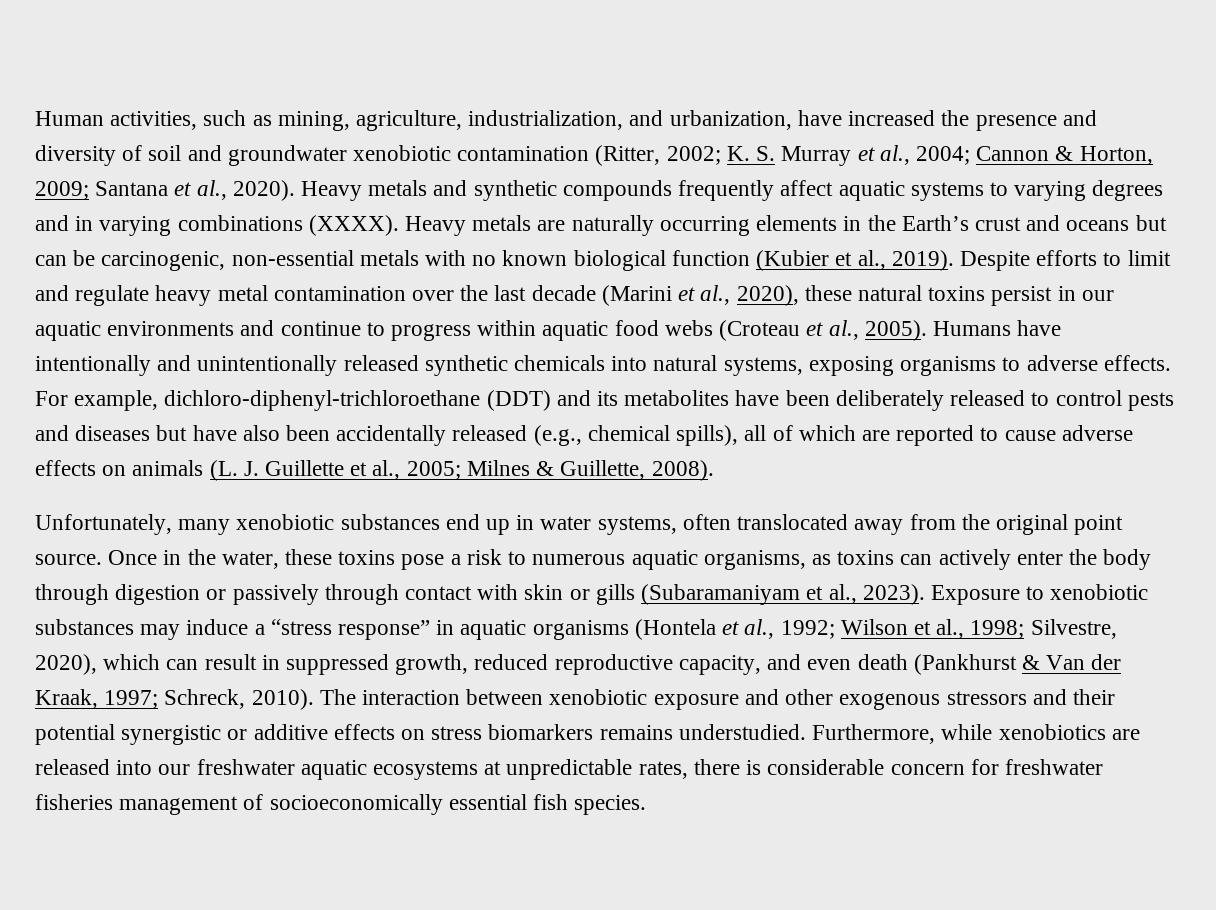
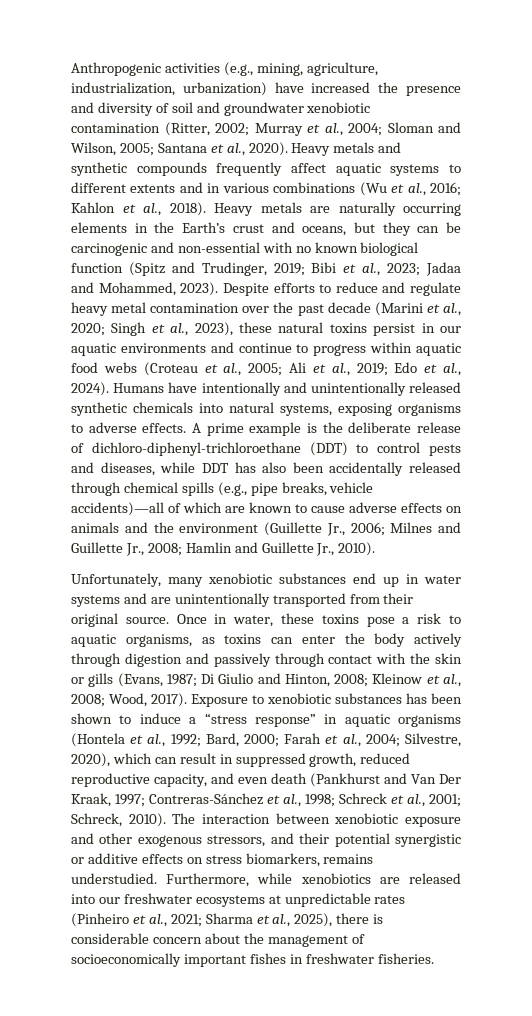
[35,110,272,130] Human activities, such as -> [71,62,253,76] Anthropogenic activities (e.g.,
[629,110,792,130] and urbanization, -> [182,82,267,96] urbanization)
[726,146,776,161] K. S. -> (249, 129) none
[976,146,1153,165] [35,181,89,200] Cannon & Horton, 2009; -> [387,122,461,133] [71,142,154,156] Sloman and Wilson, 2005;
[1014,180,1164,201] [35,215,399,236] varying degrees and in varying combinations (XXXX). -> [71,182,462,196] [71,202,206,216] different extents and in various combinations (Wu et al., 2016; Kahlon et al., 2018).
[1066,215,1167,231] [35,250,419,271] oceans but can be carcinogenic, non-essential metals -> [302,222,461,236] [71,242,260,256] oceans, but they can be carcinogenic and non-essential
[756,250,954,271] (Kubier et al., 2019). -> [128,262,462,276] [71,282,219,296] (Spitz and Trudinger, 2019; Bibi et al., 2023; Jadaa and Mohammed, 2023).
[1127,250,1171,266] limit -> [335,282,378,293] reduce
[494,285,527,301] last -> [297,304,324,316] past
[736,285,799,306] 2020), -> [71,322,233,336] 2020; Singh et al., 2023),
[864,320,927,341] 2005). -> [248,362,461,376] [71,382,109,396] 2005; Ali et al., 2019; Edo et al., 2024).
[35,390,1174,411] [35,425,767,446] For example, dichloro-diphenyl-trichloroethane (DDT) and its metabolites have been deliberately released to control pests and diseases but have also been accidentally released (e.g., chemical spills), all -> [192,422,461,436] [71,442,462,456] [71,462,461,476] [71,482,374,496] [71,502,164,516] A prime example is the deliberate release of dichloro-diphenyl-trichloroethane (DDT) to control pests and diseases, while DDT has also been accidentally released through chemical spills (e.g., pipe breaks, vehicle accidents)—all
[896,425,975,446] reported -> [249,502,292,513] known
[209,460,714,481] (L. J. Guillette et al., 2005; Milnes & Guillette, 2008). -> [124,522,461,536] [71,542,376,556] and the environment (Guillette Jr., 2006; Milnes and Guillette Jr., 2008; Hamlin and Guillette Jr., 2010).
[597,514,1124,535] systems, often translocated away from the original point -> [71,593,414,607] [71,613,118,627] systems and are unintentionally transported from their original
[187,549,216,565] the -> (228, 619) none
[532,554,626,565] numerous -> (462, 619) none
[938,549,1011,570] actively -> (293, 640) none
(1152, 559) none -> [414,633,462,647] actively
[206,589,227,600] or -> [185,653,209,664] and
(519, 592) none -> [410,653,431,664] the
[641,584,1149,605] [35,619,181,640] (Subaramaniyam et al., 2023). Exposure to xenobiotic substances may -> [117,673,461,687] [71,693,462,707] [71,713,132,724] (Evans, 1987; Di Giulio and Hinton, 2008; Kleinow et al., 2008; Wood, 2017). Exposure to xenobiotic substances has been shown to
[840,619,1025,639] Wilson et al., 1998; -> [205,733,400,747] Bard, 2000; Farah et al., 2004;
[1021,654,1122,670] [35,689,159,709] & Van der Kraak, 1997; -> [384,773,461,784] [71,793,461,807] and Van Der Kraak, 1997; Contreras-Sánchez et al., 1998; Schreck et al., 2001;
[946,691,1027,705] stressors -> [207,835,266,847] stressors,
[488,724,594,740] biomarkers -> [245,853,320,867] biomarkers,
[300,760,367,780] aquatic -> (192, 898) none
[638,759,1103,779] [35,794,647,815] rates, there is considerable concern for freshwater fisheries management of socioeconomically essential fish species. -> [374,895,406,904] [71,913,384,927] [71,933,365,947] [71,953,434,967] rates (Pinheiro et al., 2021; Sharma et al., 2025), there is considerable concern about the management of socioeconomically important fishes in freshwater fisheries.

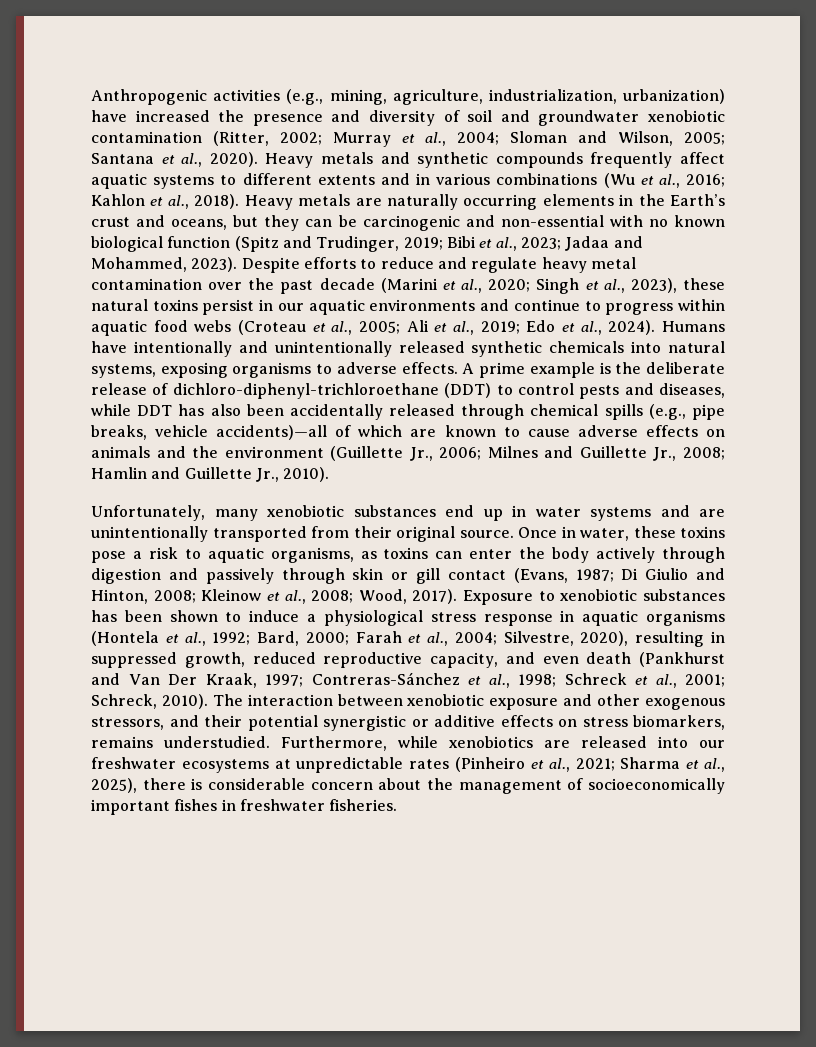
[328,653,462,664] [71,673,114,687] contact with the skin or gills -> [352,568,506,584] skin or gill contact
[204,713,316,727] “stress response” -> [323,610,553,626] physiological stress response
[112,753,216,764] which can result -> [635,631,705,647] resulting

